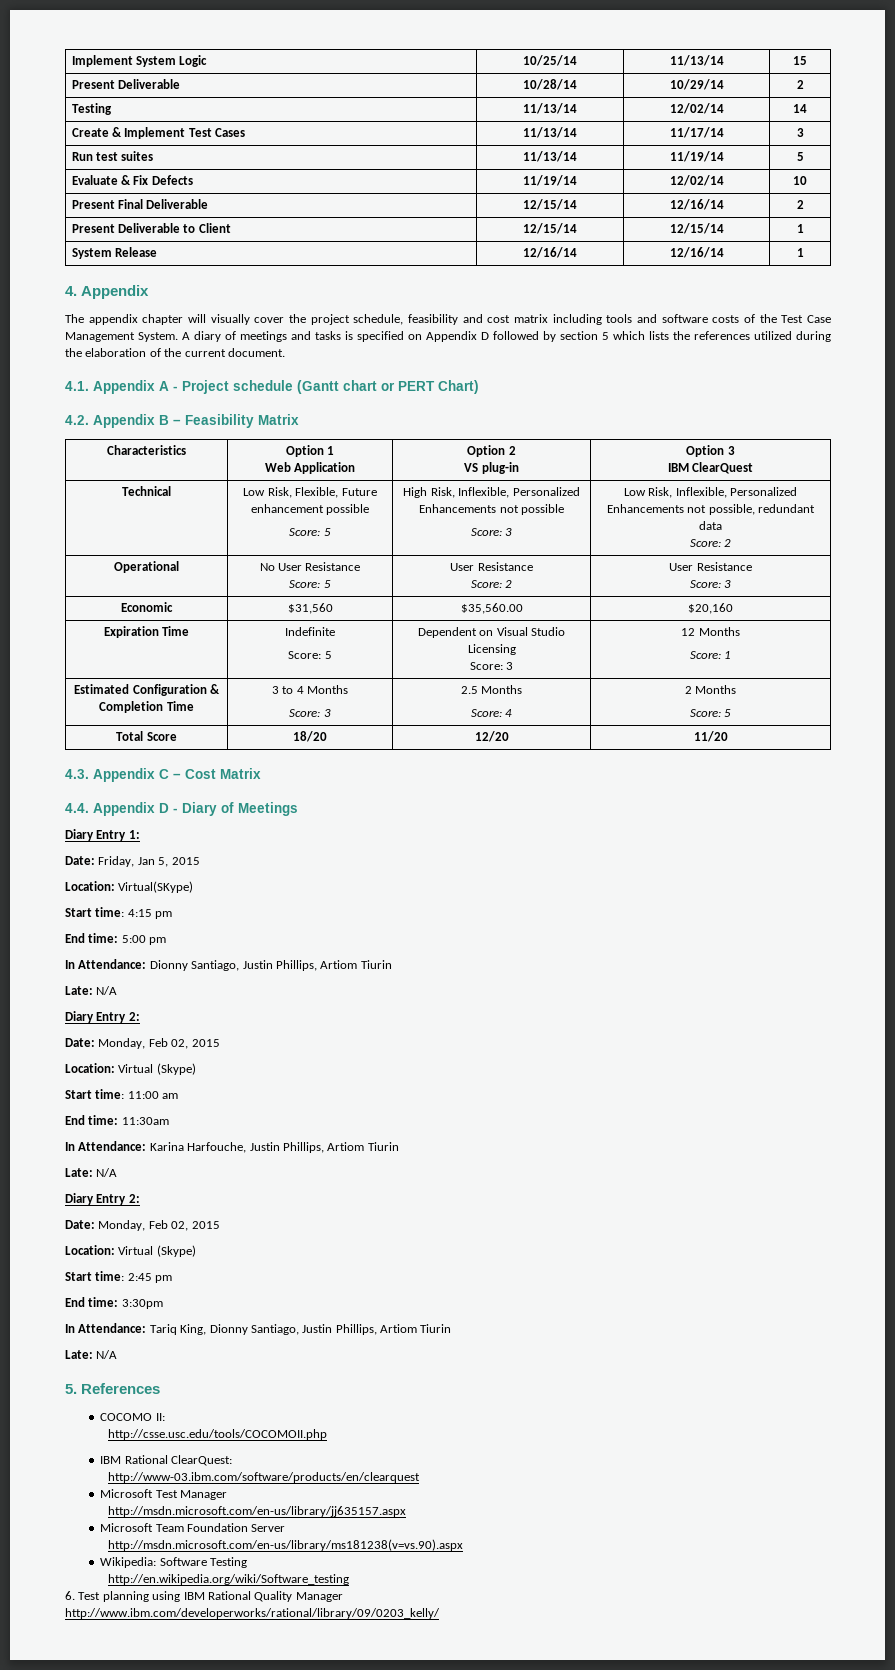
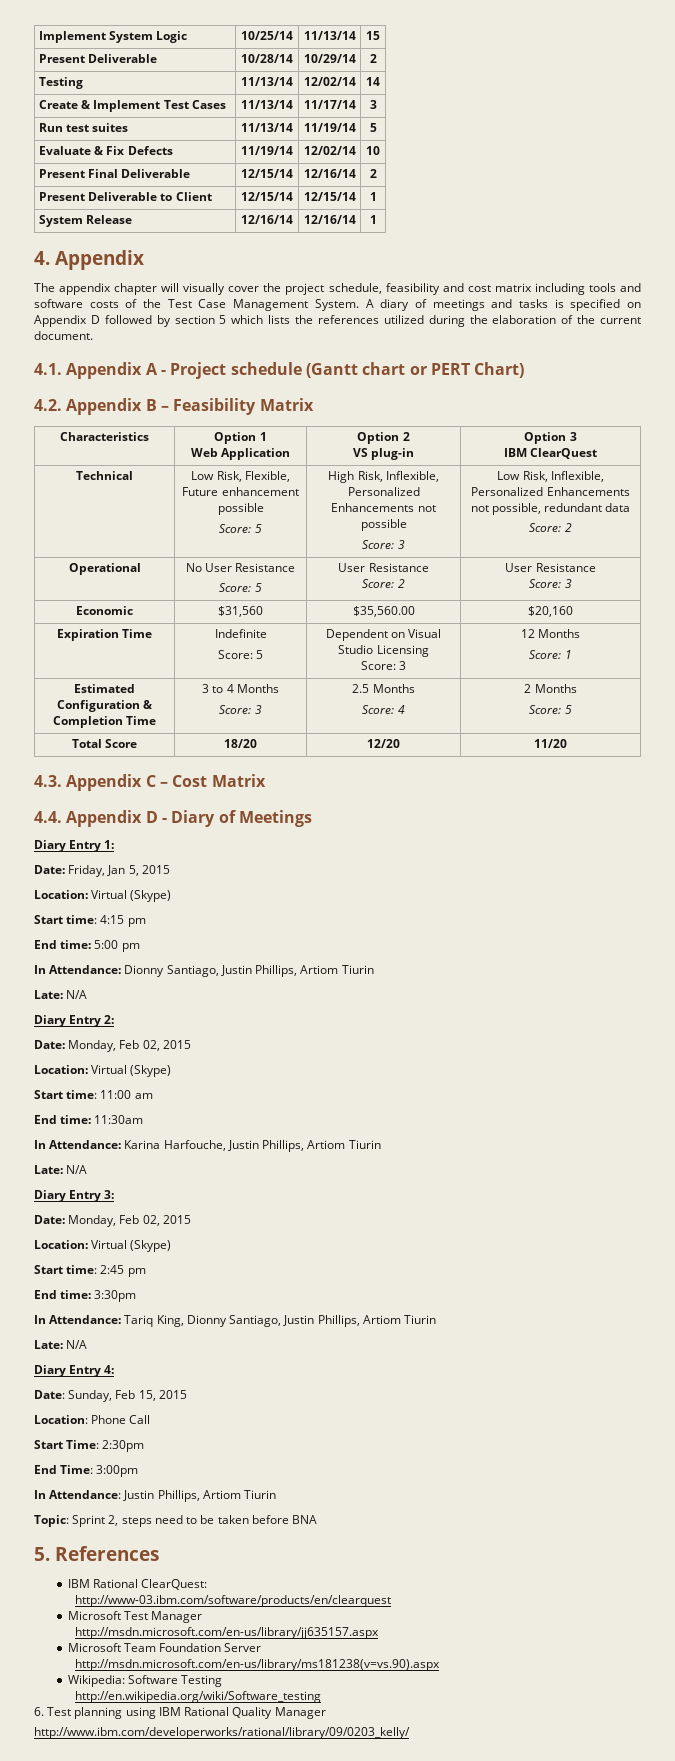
[118,881,194,893] Virtual(SKype) -> [91,890,172,902] Virtual (Skype)
[128,1194,140,1203] 2: -> [104,1190,115,1199] 3:
(118, 1354) none -> [34,1365,115,1377] [34,1390,187,1402] [34,1415,151,1424] [34,1440,145,1452] [34,1465,139,1477] [34,1490,277,1502] [34,1515,318,1527] // Diary Entry 4: // Date: Sunday, Feb 15, 2015 // Location: Phone Call // Start Time: 2:30pm // End Time: 3:00pm // In Attendance: Justin Phillips, Artiom Tiurin // Topic: Sprint 2, steps need to be taken before BNA
[100,1413,165,1421] [107,1429,327,1440] // COCOMO II: // http://csse.usc.edu/tools/COCOMOII.php -> (159, 1553) none

